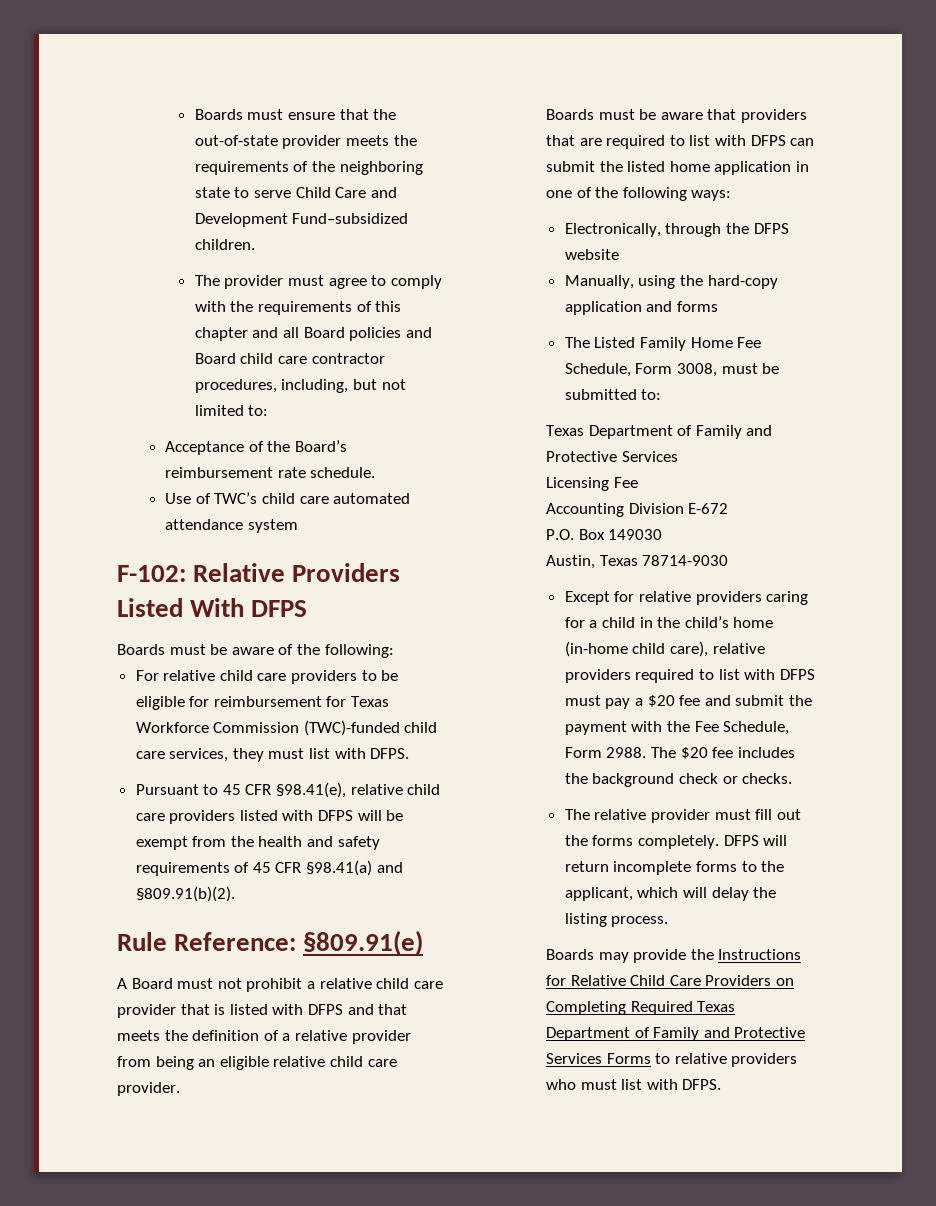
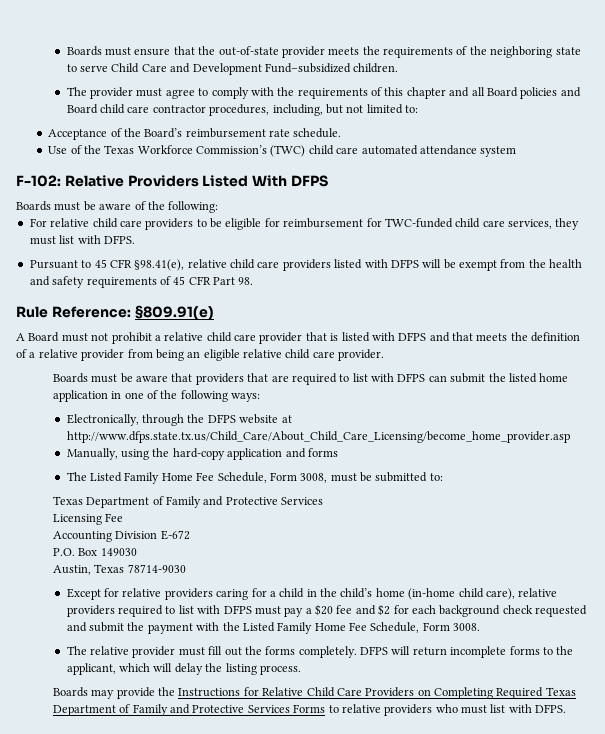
[214,492,258,504] TWC’s -> [83,145,306,157] the Texas Workforce Commission’s (TWC)
[351,696,390,707] [135,720,400,736] Texas Workforce Commission (TWC)-funded -> [384,218,453,228] TWC-funded
[306,860,403,876] [135,886,235,902] §98.41(a) and §809.91(b)(2). -> [213,277,254,285] Part 98.
(619, 254) none -> [281,415,292,423] [66,431,570,443] at http://www.dfps.state.tx.us/Child_Care/About_Child_Care_Licensing/become_home_provider.asp
(731, 700) none -> [378,604,588,617] [66,622,87,632] $2 for each background check requested and
[694,721,790,735] [564,747,795,759] [564,773,793,787] Fee Schedule, Form 2988. The $20 fee includes the background check or checks. -> [242,622,481,634] Listed Family Home Fee Schedule, Form 3008.

